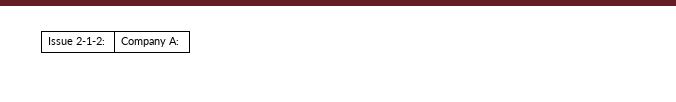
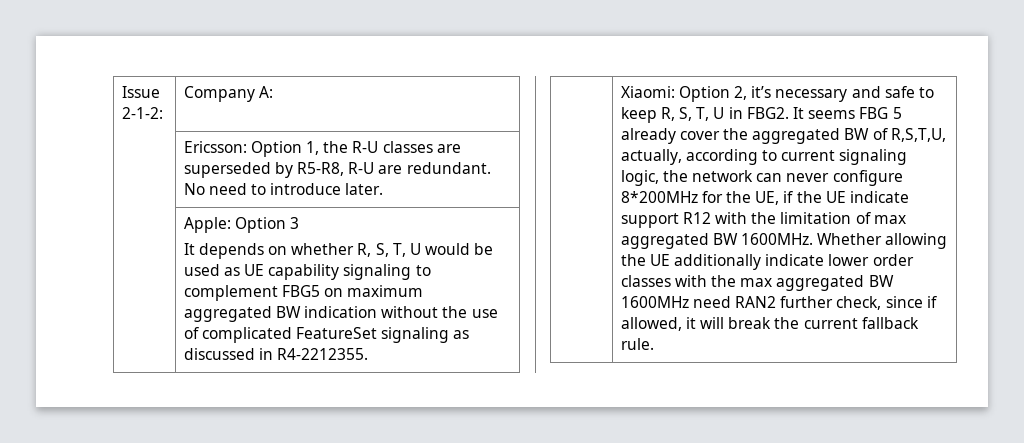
(180, 41) none -> [183,141,461,157] [183,162,491,178] [183,183,384,195] [183,217,300,233] [183,243,494,259] [183,264,431,280] [183,285,424,301] [183,306,498,322] [183,327,470,343] [183,348,369,360] [620,86,934,102] [620,107,902,123] [620,128,946,144] [620,149,908,165] [620,170,903,186] [620,191,909,205] [620,212,906,228] [620,233,948,249] [620,254,914,270] [620,275,894,291] [620,296,937,310] [620,317,919,331] [620,338,654,350] // | Ericsson: Option 1, the R-U classes are superseded by R5-R8, R-U are redundant. No need to introduce later. // | Apple: Option 3 // It depends on whether R, S, T, U would be used as UE capability signaling to complement FBG5 on maximum aggregated BW indication without the use of complicated FeatureSet signaling as discussed in R4-2212355. // | Xiaomi: Option 2, it’s necessary and safe to keep R, S, T, U in FBG2. It seems FBG 5 already cover the aggregated BW of R,S,T,U, actually, according to current signaling logic, the network can never configure 8*200MHz for the UE, if the UE indicate support R12 with the limitation of max aggregated BW 1600MHz. Whether allowing the UE additionally indicate lower order classes with the max aggregated BW 1600MHz need RAN2 further check, since if allowed, it will break the current fallback rule.

